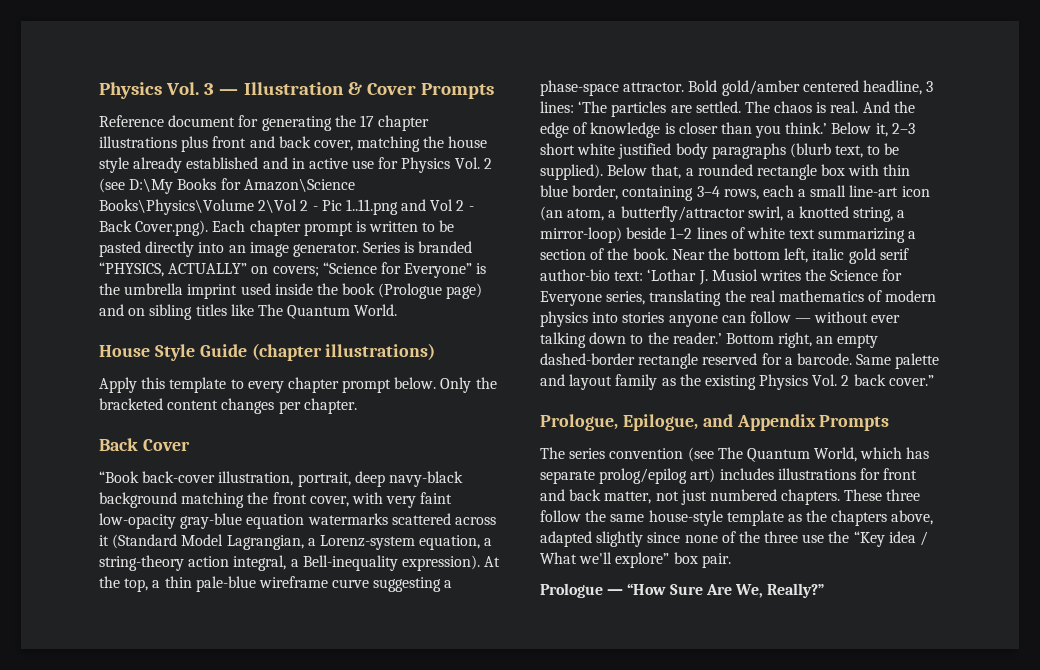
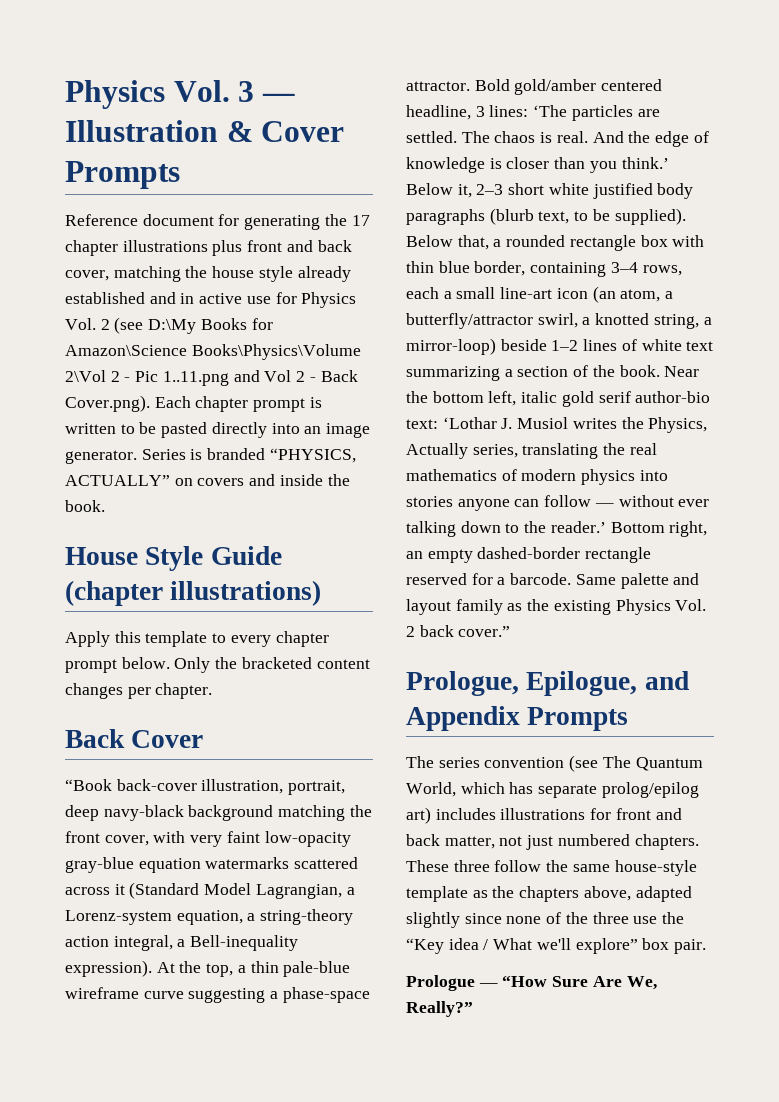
[272,262,487,278] [99,283,483,299] [99,304,398,320] covers; “Science for Everyone” is the umbrella imprint used inside the book (Prologue page) and on sibling titles like The Quantum World. -> [197,474,350,486] [65,500,105,512] covers and inside the book.
[830,269,903,281] [540,291,602,306] Science for Everyone -> [648,417,708,433] [406,443,468,459] Physics, Actually

